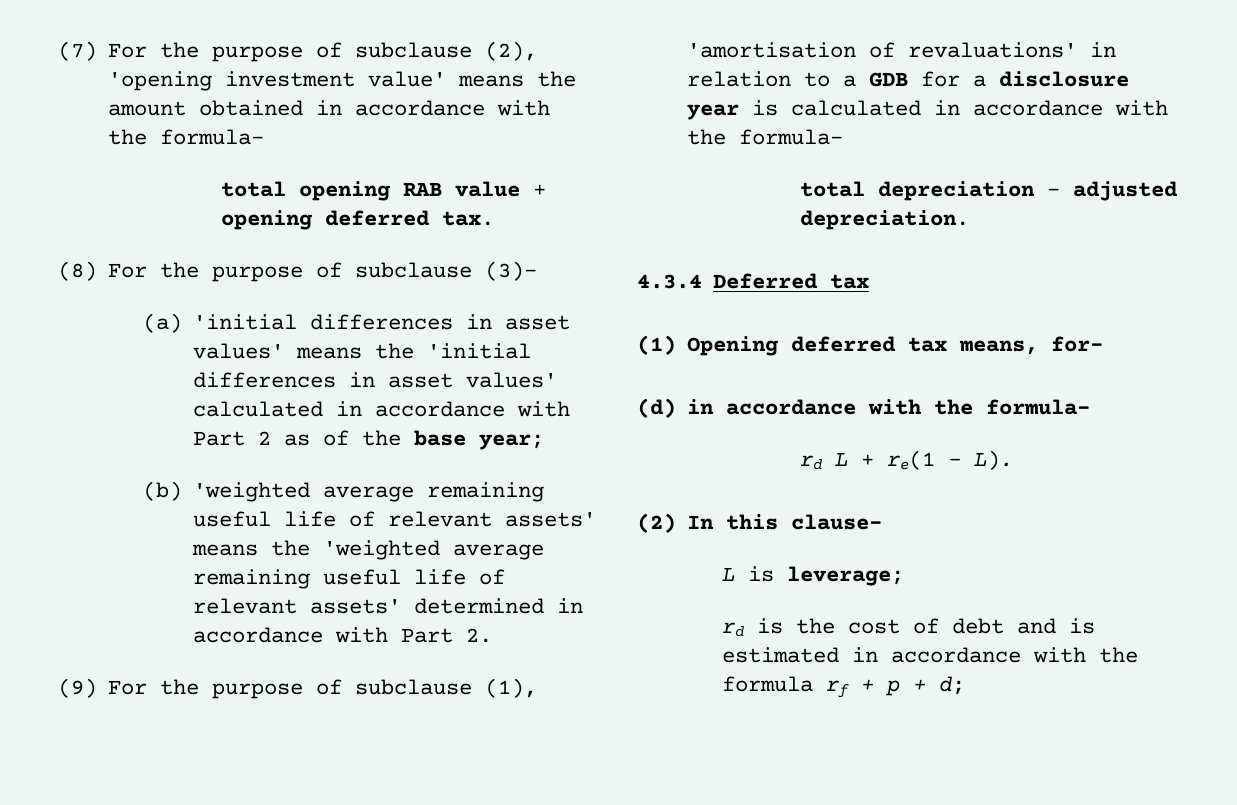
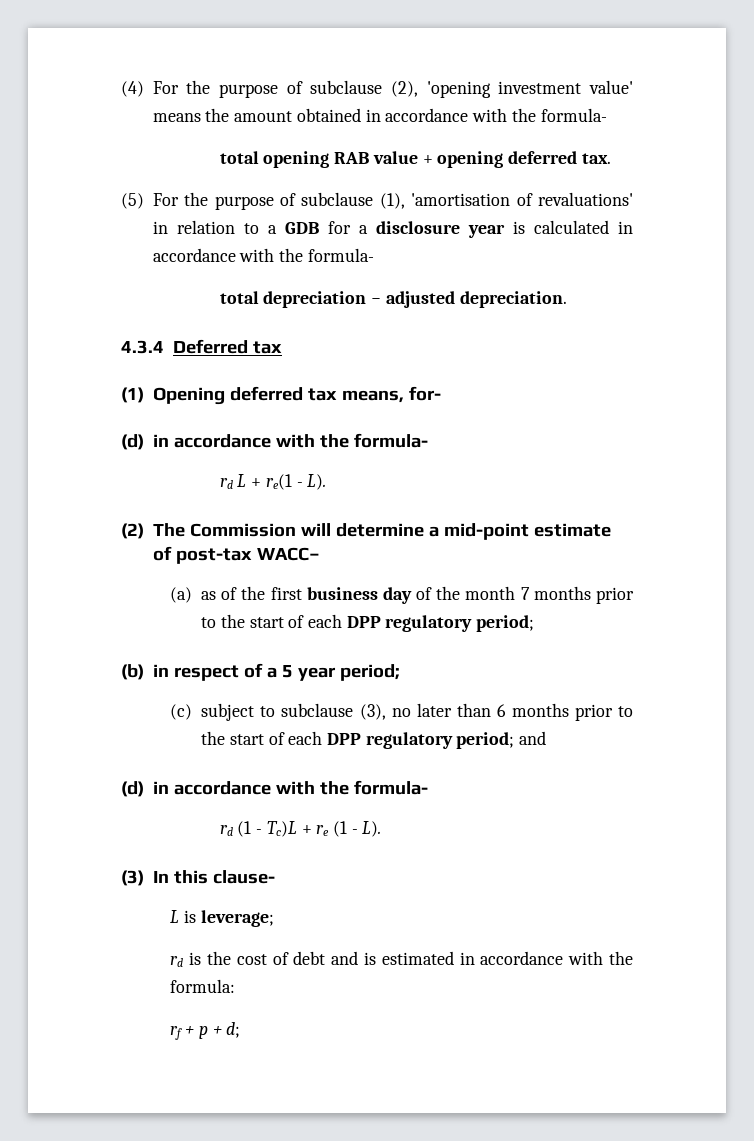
[58,41,97,61] (7) -> [121,81,144,97] (4)
[58,261,538,282] [142,313,570,333] [192,343,531,359] [192,372,557,388] [192,401,570,417] [192,430,544,450] [142,481,544,502] [192,511,596,527] [191,540,544,560] [192,569,505,589] [192,598,583,614] [192,627,492,643] [58,678,97,698] (8) For the purpose of subclause (3)- // (a) 'initial differences in asset values' means the 'initial differences in asset values' calculated in accordance with Part 2 as of the base year; // (b) 'weighted average remaining useful life of relevant assets' means the 'weighted average remaining useful life of relevant assets' determined in accordance with Part 2. // (9) -> [121,193,144,209] (5)
(676, 523) none -> [152,523,611,540] [152,546,320,564] [170,586,634,604] [201,614,535,632] [121,663,400,681] [170,703,633,721] [201,731,547,749] [121,780,428,797] [219,821,382,837] [121,870,144,886] The Commission will determine a mid-point estimate of post-tax WACC– // (a) as of the first business day of the month 7 months prior to the start of each DPP regulatory period; // (b) in respect of a 5 year period; // (c) subject to subclause (3), no later than 6 months prior to the start of each DPP regulatory period; and // (d) in accordance with the formula- // rd (1 - Tc)L + re (1 - L). // (3)
[721,676,813,692] formula -> [170,979,236,993] formula: //

